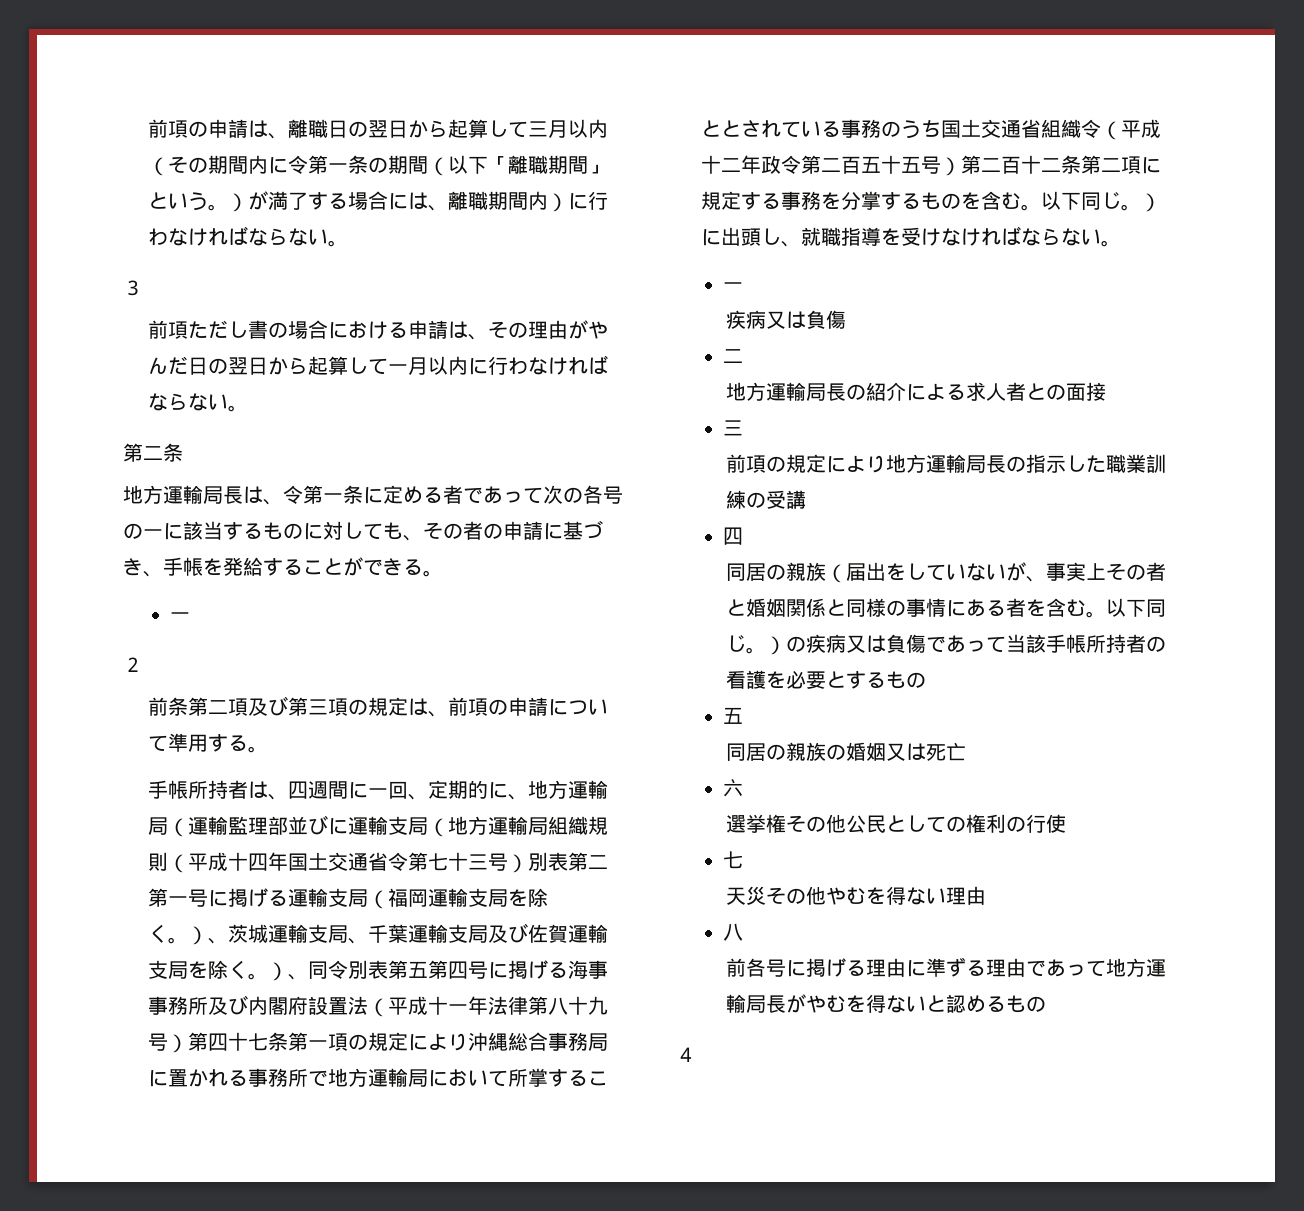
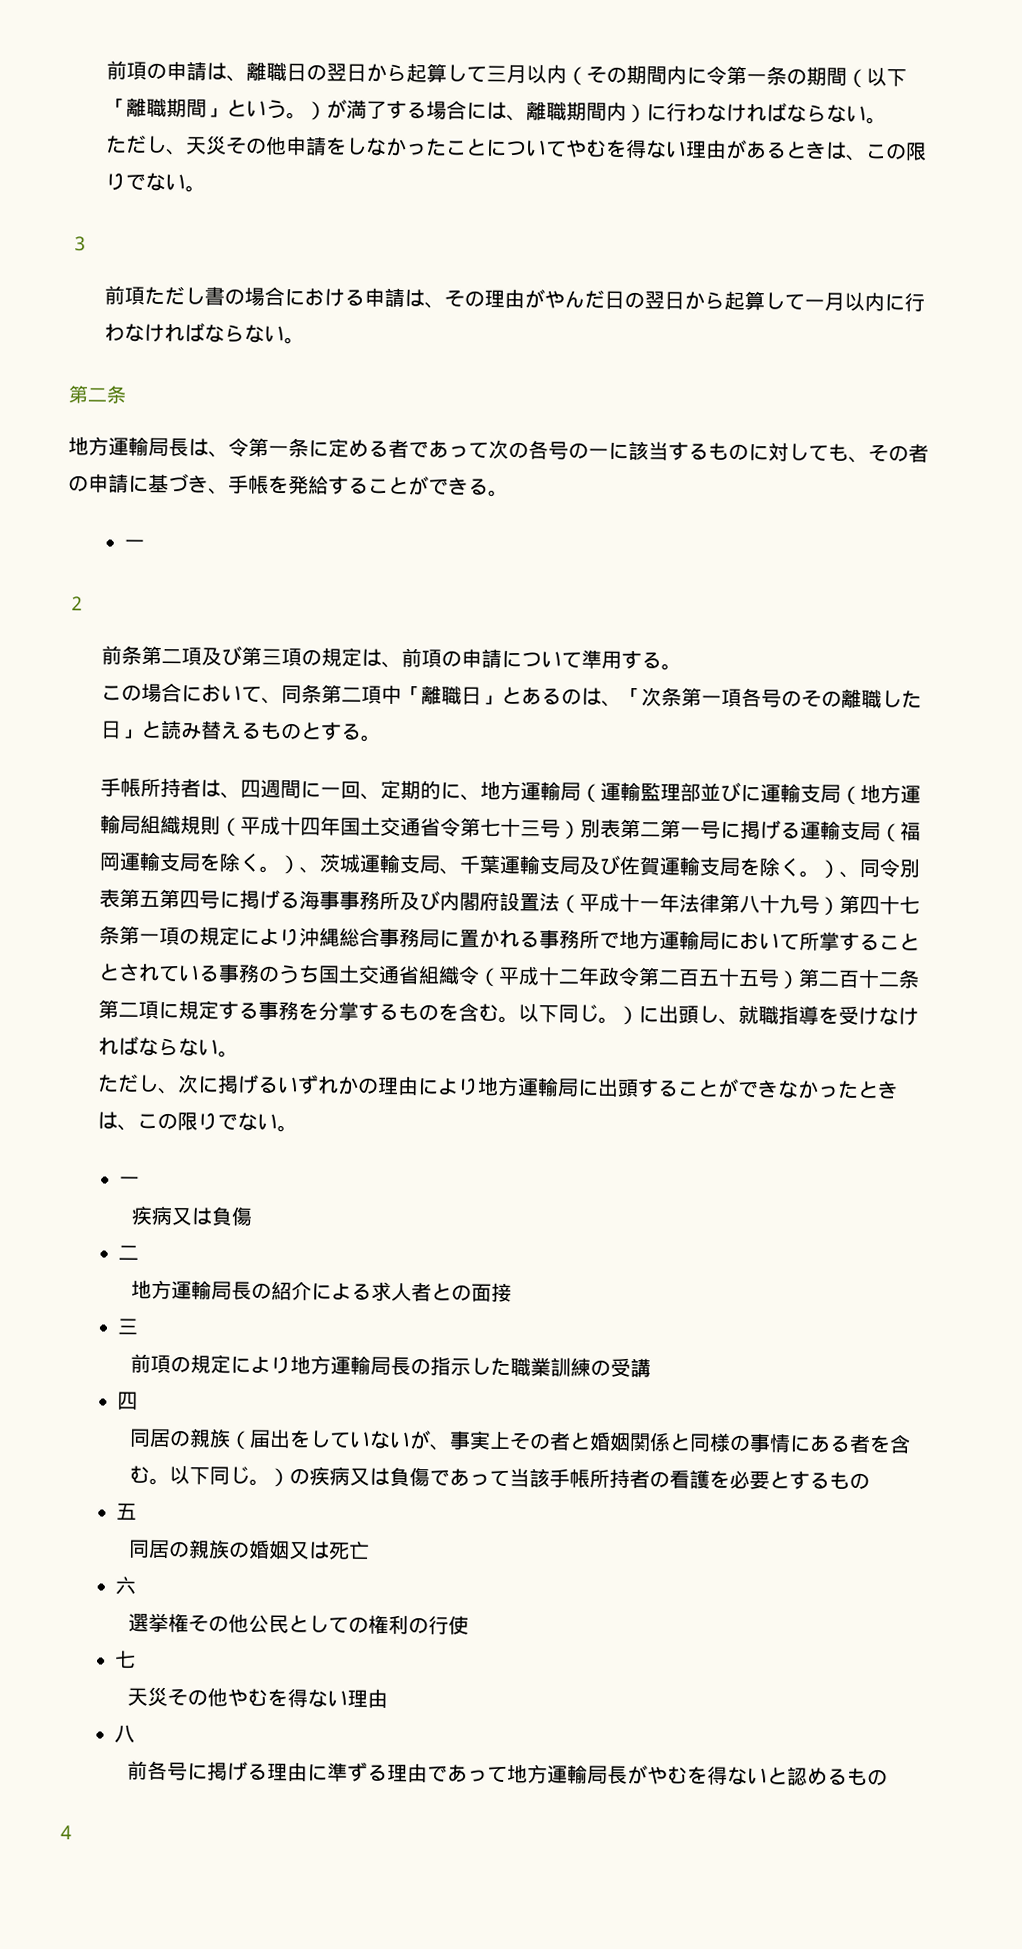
(349, 243) none -> [105,134,927,162] [104,172,206,193] // ただし、天災その他申請をしなかったことについてやむを得ない理由があるときは、この限りでない。
(269, 749) none -> [100,682,922,709] [100,719,382,742] // この場合において、同条第二項中「離職日」とあるのは、「次条第一項各号のその離職した日」と読み替えるものとする。
(1122, 243) none -> [96,1073,899,1100] [96,1111,298,1133] // ただし、次に掲げるいずれかの理由により地方運輸局に出頭することができなかったときは、この限りでない。

